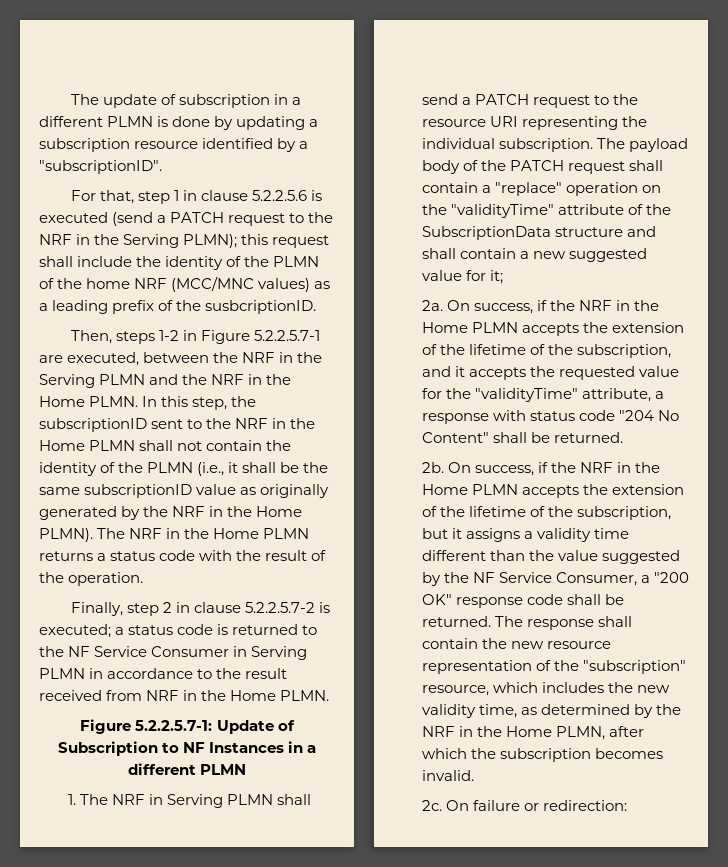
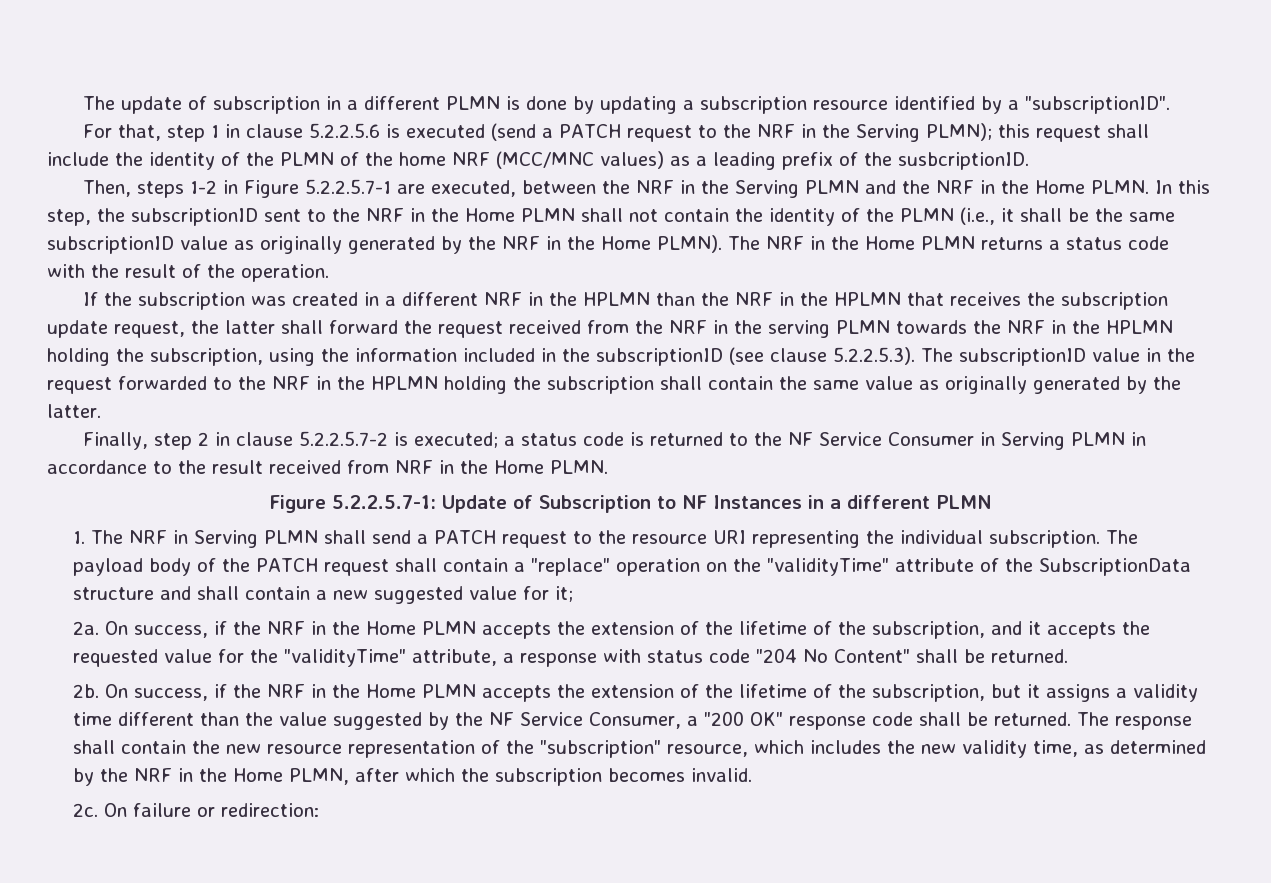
(144, 579) none -> [83,292,1169,310] [47,320,1173,338] [47,347,1195,366] [47,376,1181,394] [47,404,101,418] // If the subscription was created in a different NRF in the HPLMN than the NRF in the HPLMN that receives the subscription update request, the latter shall forward the request received from the NRF in the serving PLMN towards the NRF in the HPLMN holding the subscription, using the information included in the subscriptionID (see clause 5.2.2.5.3). The subscriptionID value in the request forwarded to the NRF in the HPLMN holding the subscription shall contain the same value as originally generated by the latter.

